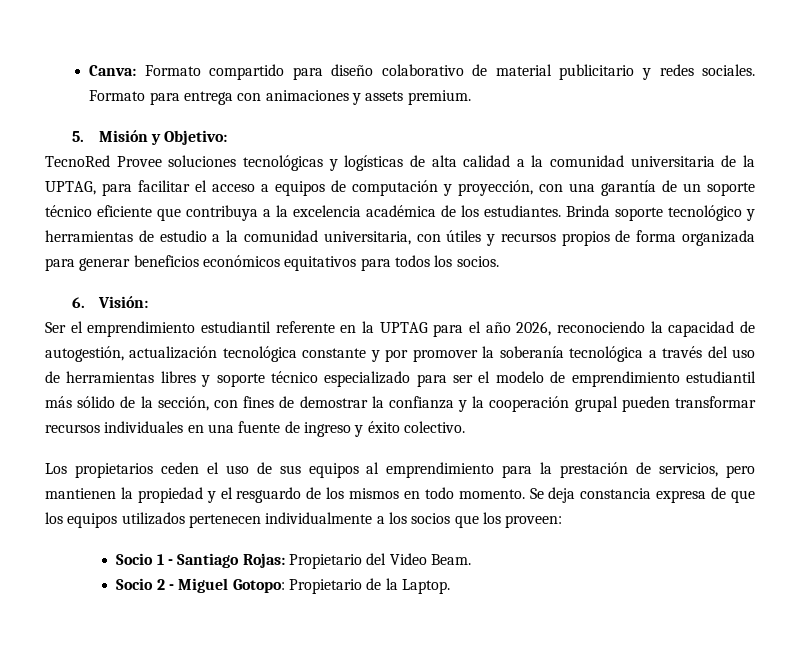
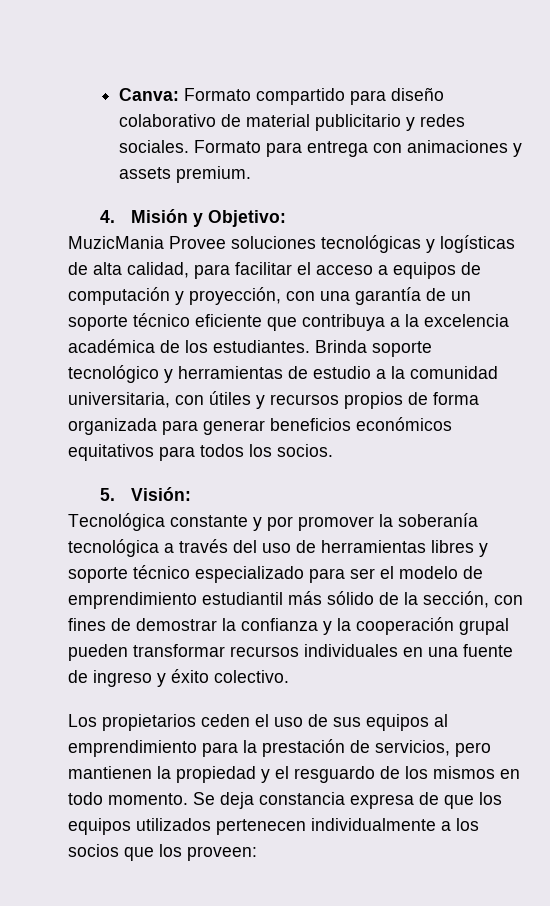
[71,131,84,142] 5. -> [99,210,115,223] 4.
[45,155,110,167] TecnoRed -> [68,236,164,249] MuzicMania
[463,155,756,167] [45,181,96,195] calidad a la comunidad universitaria de la UPTAG, -> [127,262,189,278] calidad,
[71,297,85,308] 6. -> [99,488,115,501] 5.
[45,321,755,337] [45,346,297,362] Ser el emprendimiento estudiantil referente en la UPTAG para el año 2026, reconociendo la capacidad de autogestión, actualización tecnológica -> [68,513,165,531] Tecnológica
[116,553,471,569] [116,578,450,594] // Socio 1 - Santiago Rojas: Propietario del Video Beam. // Socio 2 - Miguel Gotopo: Propietario de la Laptop. -> (257, 853) none

